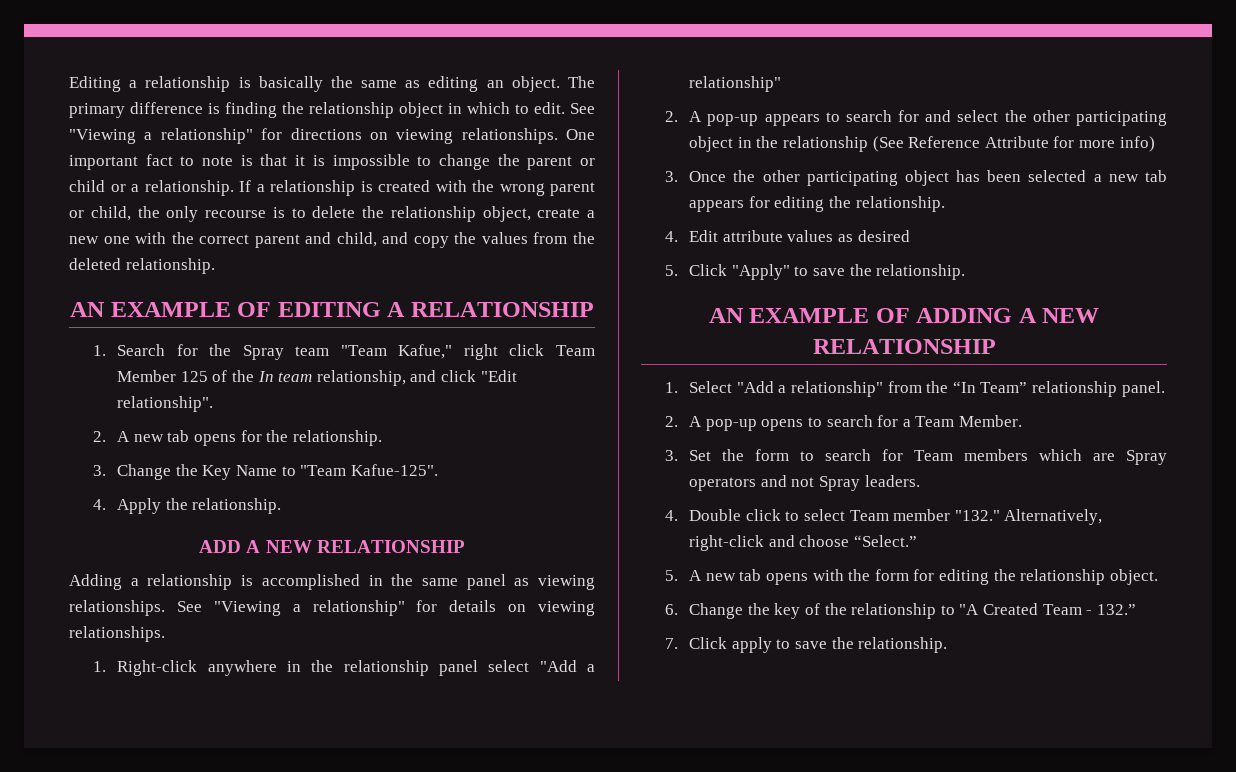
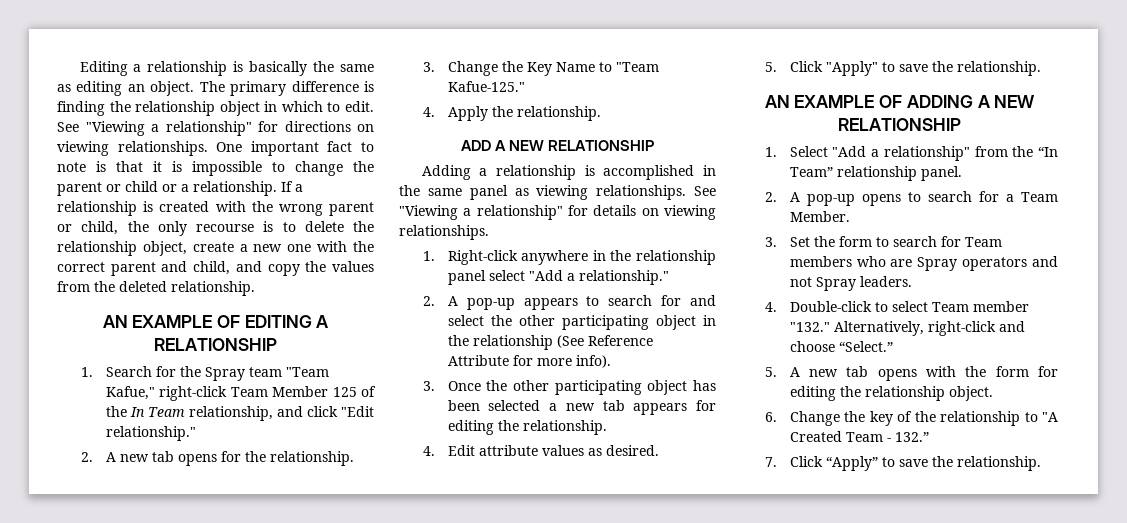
[463,344,545,360] right click -> [159,386,228,401] right-click
[278,372,313,382] team -> [147,407,185,417] Team
[117,396,214,412] relationship". -> [105,426,196,441] relationship."
[350,464,438,476] Kafue-125". -> [447,81,525,92] Kafue-125."
[689,76,782,92] relationship" -> [578,270,669,285] relationship."
[1119,136,1155,152] info) -> [575,355,611,368] info).
[857,230,910,242] desired -> [605,445,659,456] desired.
[1039,449,1083,461] which -> [856,256,886,267] who
[689,509,781,521] Double click -> [789,301,872,312] Double-click
[731,637,772,653] apply -> [825,456,878,471] “Apply”

